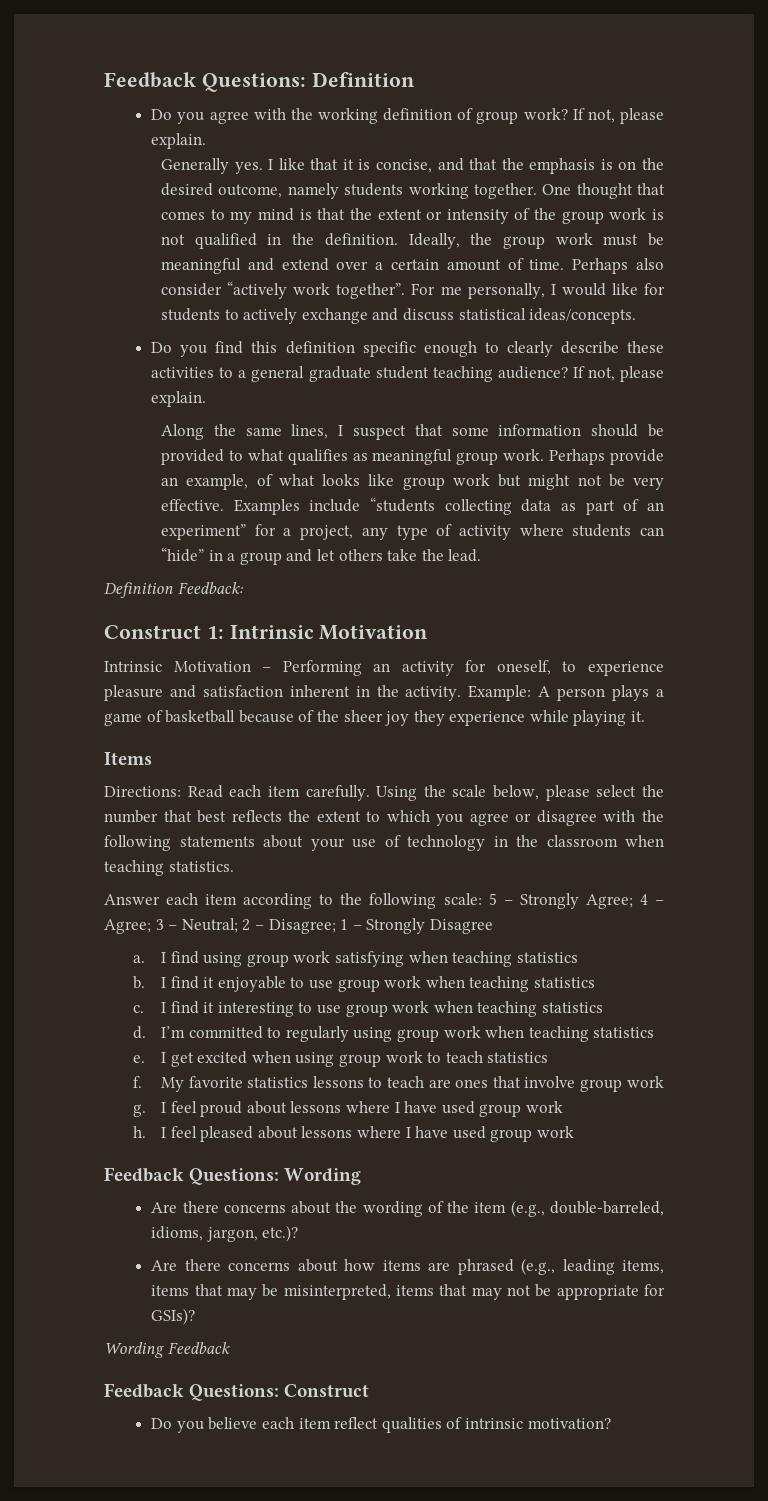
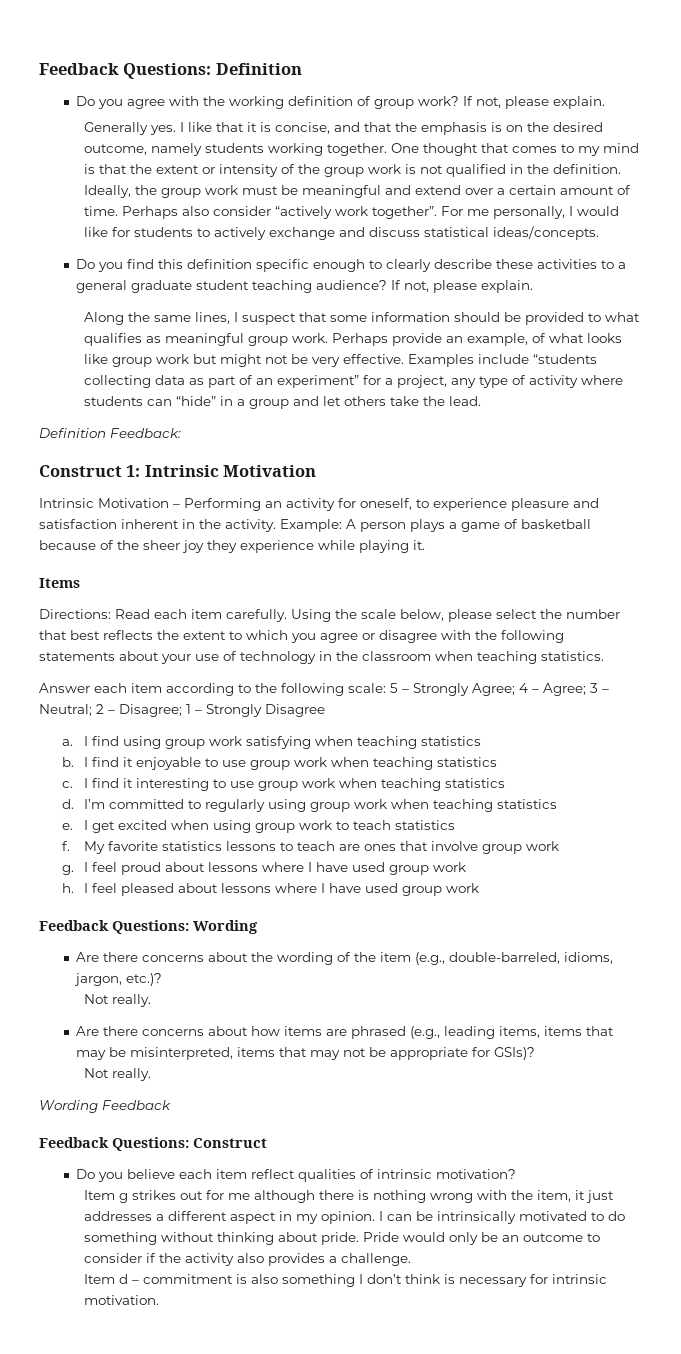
(299, 1233) none -> [84,994,152,1007] // Not really.
(196, 1316) none -> [84,1068,152,1081] // Not really.
(611, 1423) none -> [84,1190,615,1203] [84,1211,626,1224] [84,1232,601,1245] [84,1253,412,1266] [84,1274,608,1287] [84,1295,160,1305] // Item g strikes out for me although there is nothing wrong with the item, it just addresses a different aspect in my opinion. I can be intrinsically motivated to do something without thinking about pride. Pride would only be an outcome to consider if the activity also provides a challenge. // Item d – commitment is also something I don’t think is necessary for intrinsic motivation.

